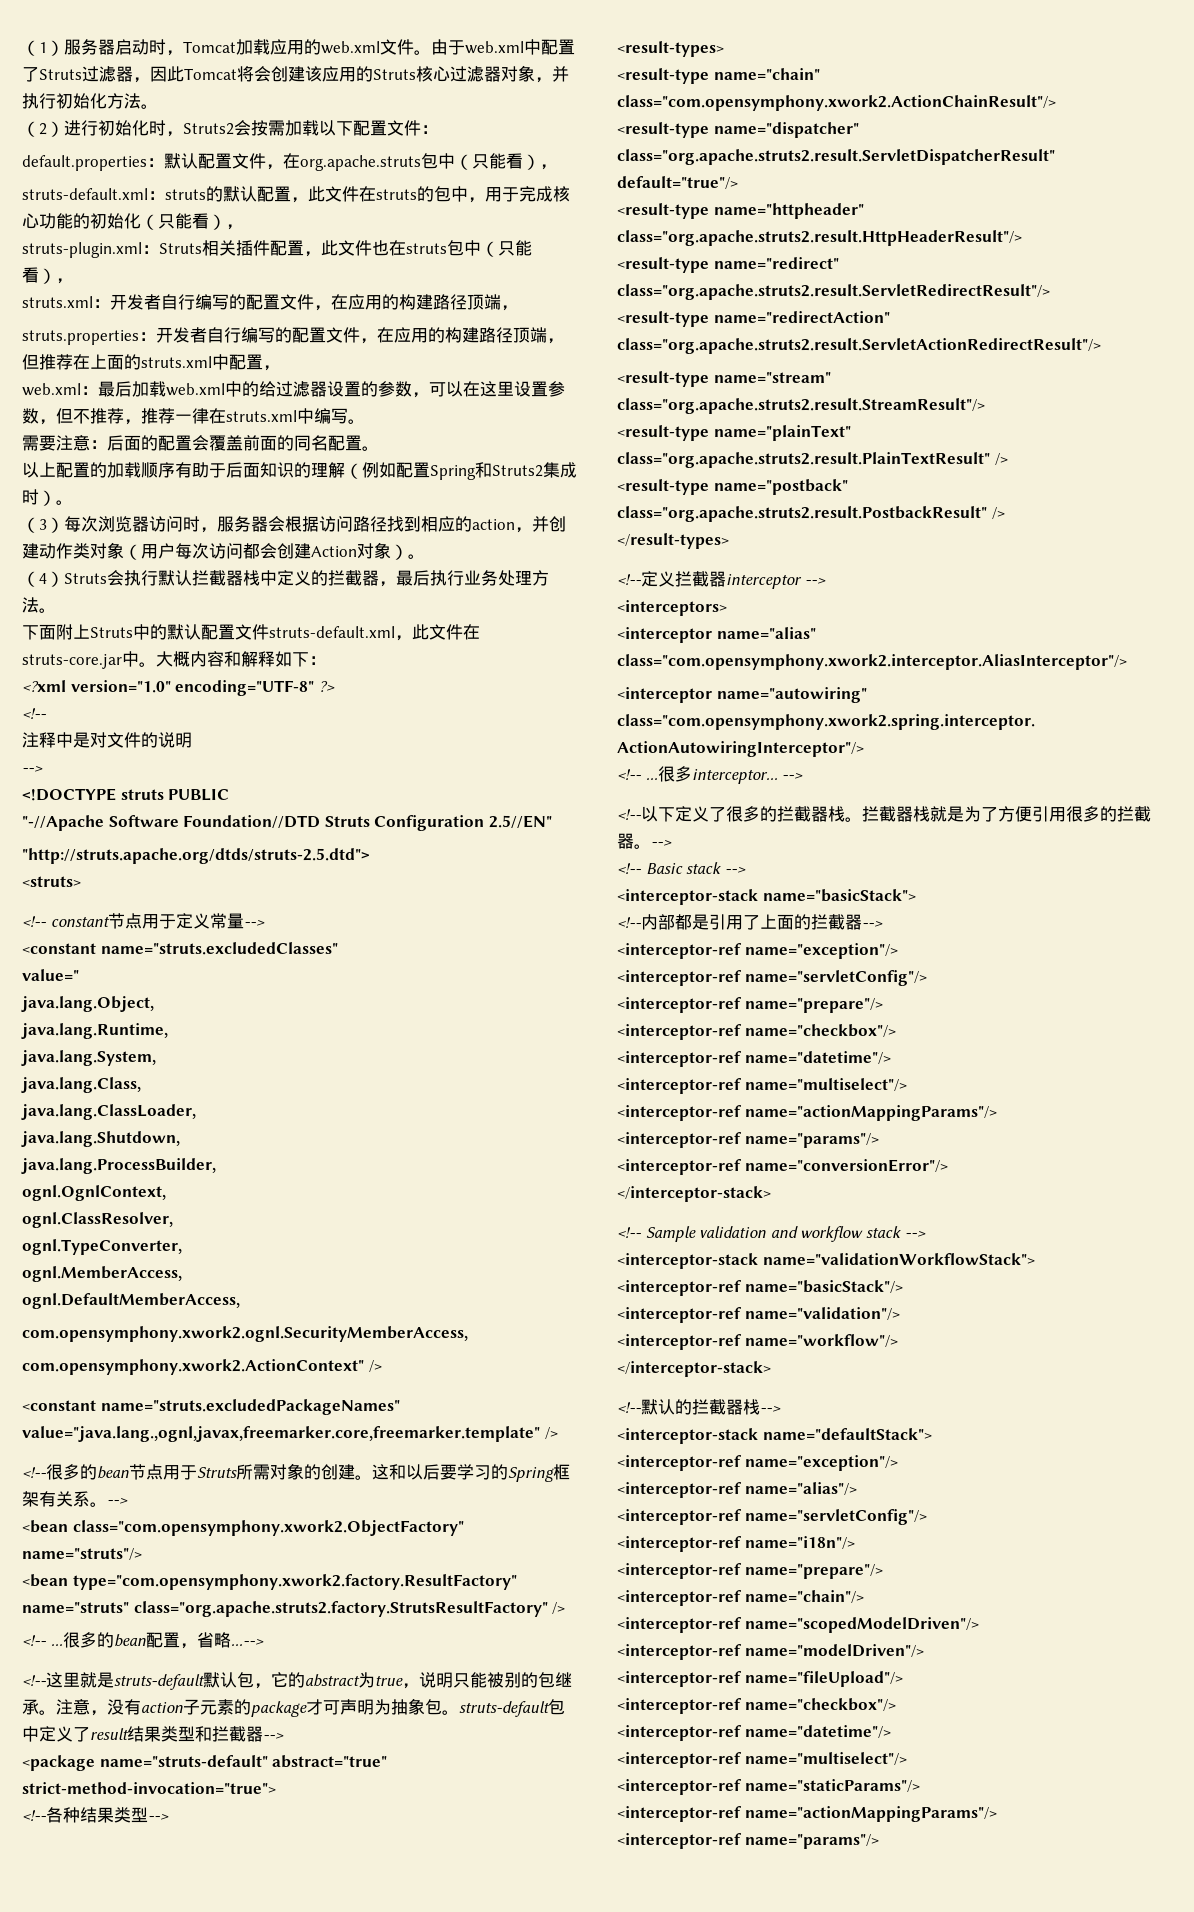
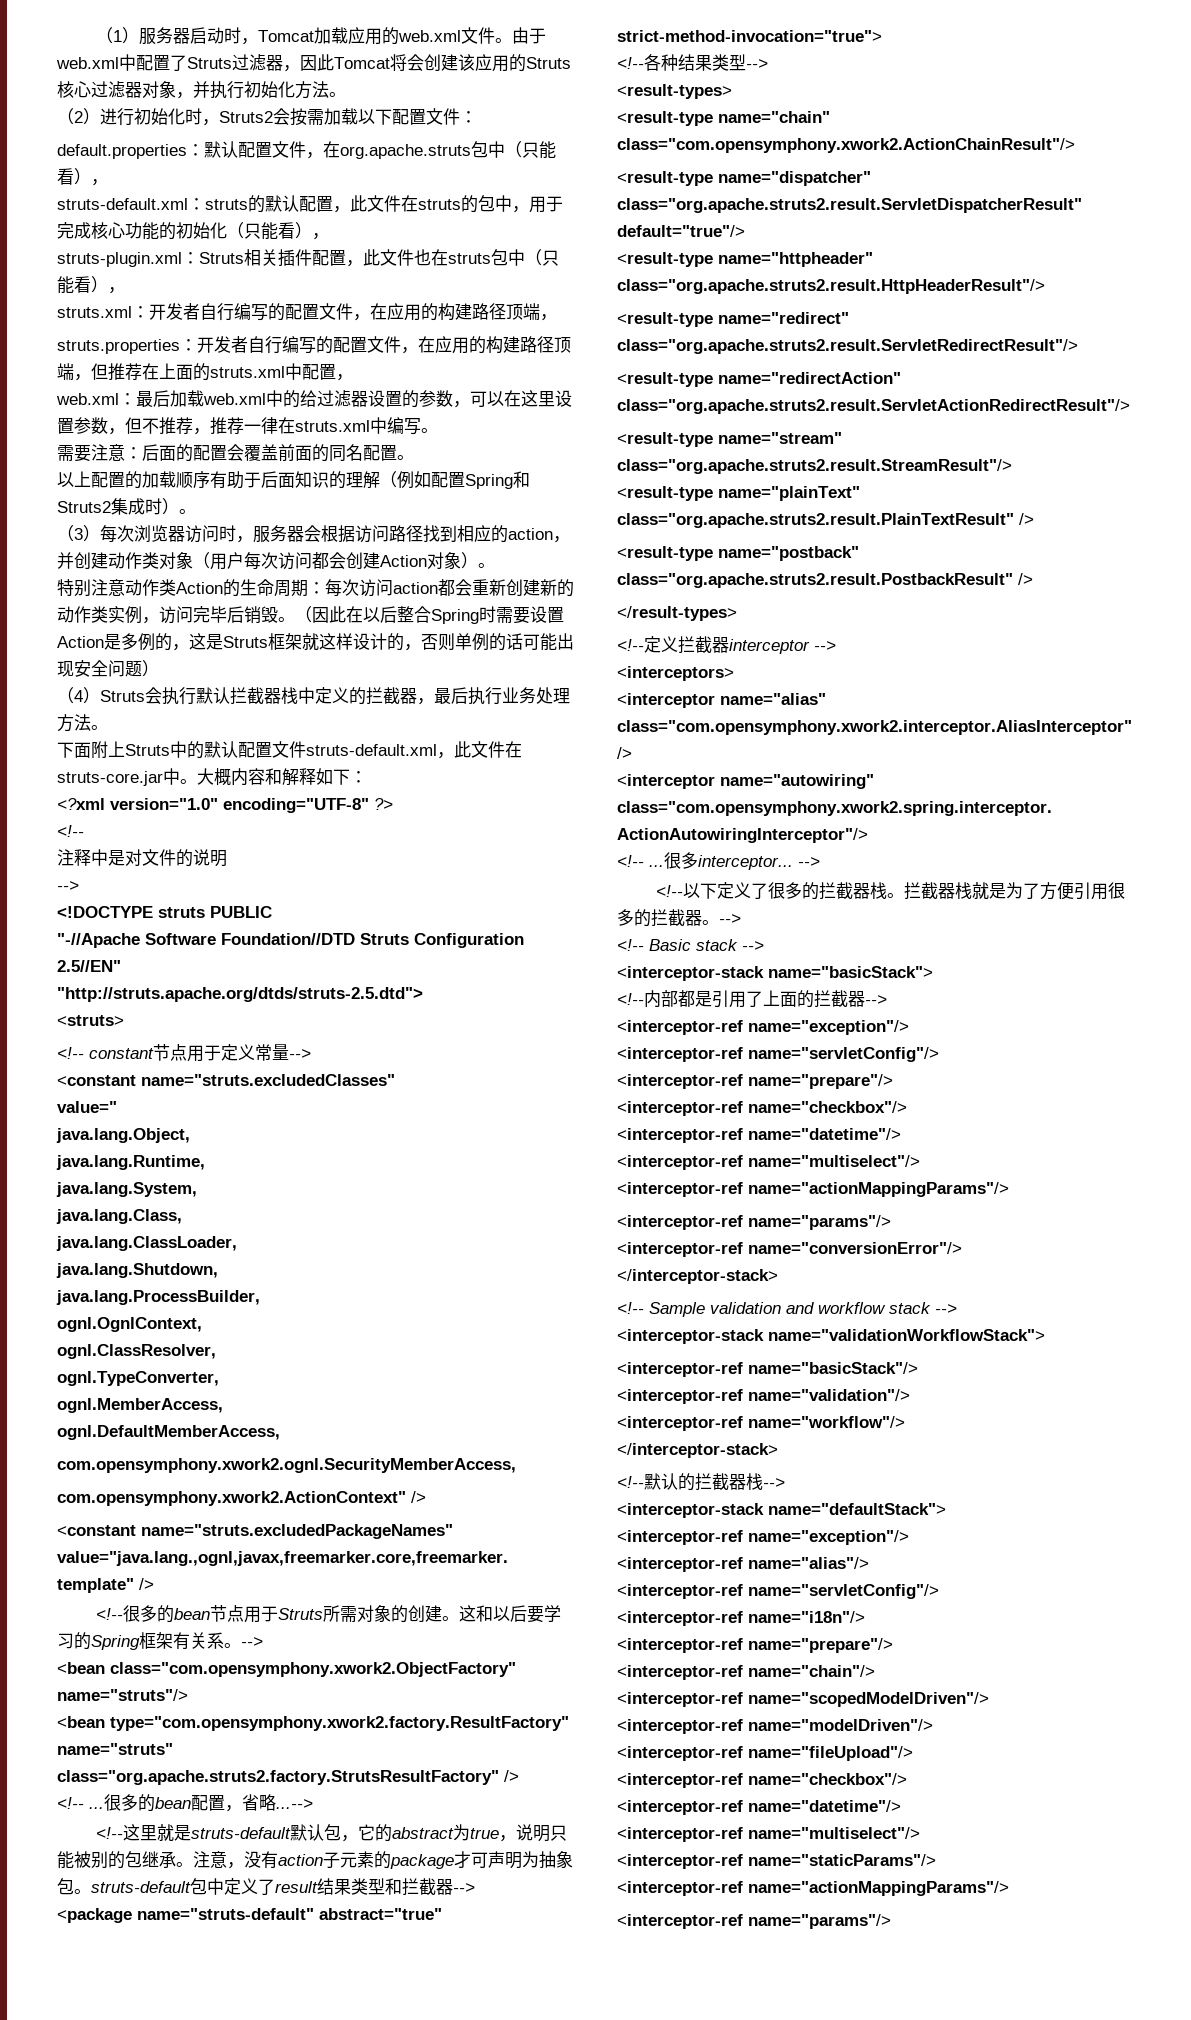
(425, 556) none -> [57,579,574,597] [57,606,564,624] [57,633,574,651] [57,660,159,677] // 特别注意动作类Action的生命周期：每次访问action都会重新创建新的动作类实例，访问完毕后销毁。（因此在以后整合Spring时需要设置Action是多例的，这是Struts框架就这样设计的，否则单例的话可能出现安全问题）

